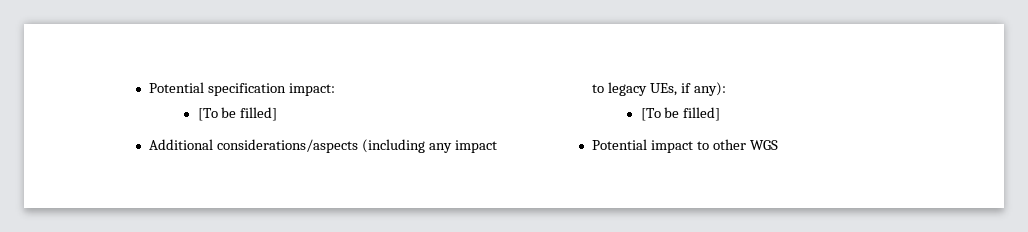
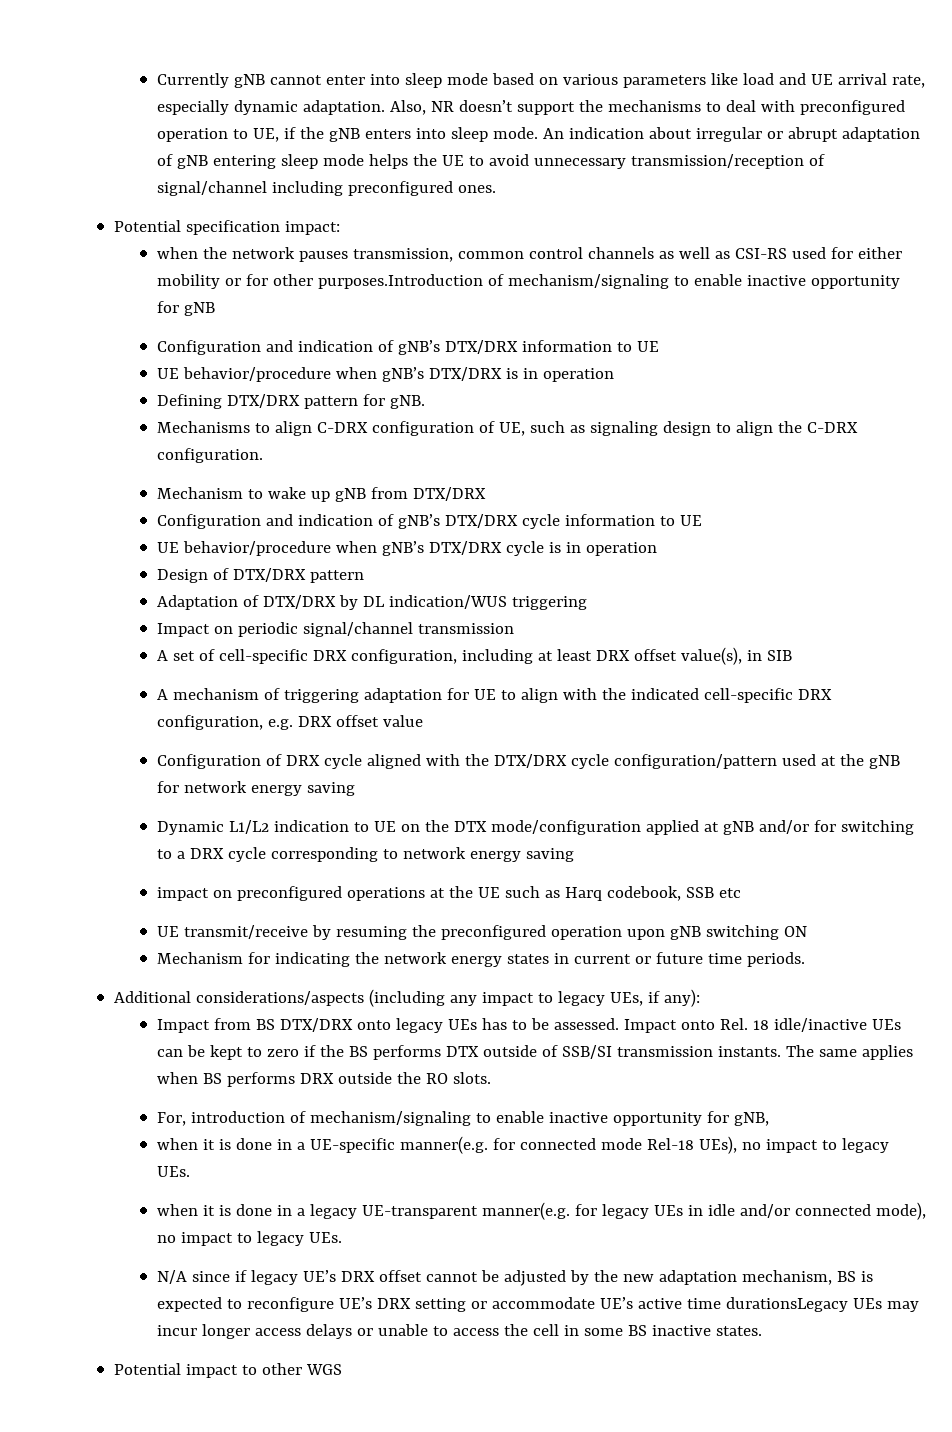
[149,82,336,96] [197,107,278,121] Potential specification impact: // [To be filled] -> [157,73,926,88] [157,100,906,115] [157,127,921,142] [157,154,826,169] [157,181,497,196] [113,220,340,235] [157,247,903,262] [157,274,901,289] [157,301,216,316] [157,340,660,355] [157,367,615,382] [157,394,426,409] [157,421,859,436] [157,448,264,463] [157,487,487,502] [157,514,703,529] [157,541,658,556] [157,568,365,583] [157,595,588,610] [157,622,515,637] [157,647,793,665] [157,688,833,703] [157,715,424,730] [157,754,901,769] [157,781,356,796] [157,820,915,835] [157,847,575,862] [157,886,742,901] [157,925,808,940] [157,952,806,967] Currently gNB cannot enter into sleep mode based on various parameters like load and UE arrival rate, especially dynamic adaptation. Also, NR doesn’t support the mechanisms to deal with preconfigured operation to UE, if the gNB enters into sleep mode. An indication about irregular or abrupt adaptation of gNB entering sleep mode helps the UE to avoid unnecessary transmission/reception of signal/channel including preconfigured ones. // Potential specification impact: // when the network pauses transmission, common control channels as well as CSI-RS used for either mobility or for other purposes.Introduction of mechanism/signaling to enable inactive opportunity for gNB // Configuration and indication of gNB’s DTX/DRX information to UE // UE behavior/procedure when gNB’s DTX/DRX is in operation // Defining DTX/DRX pattern for gNB. // Mechanisms to align C-DRX configuration of UE, such as signaling design to align the C-DRX configuration. // Mechanism to wake up gNB from DTX/DRX // Configuration and indication of gNB’s DTX/DRX cycle information to UE // UE behavior/procedure when gNB’s DTX/DRX cycle is in operation // Design of DTX/DRX pattern // Adaptation of DTX/DRX by DL indication/WUS triggering // Impact on periodic signal/channel transmission // A set of cell-specific DRX configuration, including at least DRX offset value(s), in SIB // A mechanism of triggering adaptation for UE to align with the indicated cell-specific DRX configuration, e.g. DRX offset value // Configuration of DRX cycle aligned with the DTX/DRX cycle configuration/pattern used at the gNB for network energy saving // Dynamic L1/L2 indication to UE on the DTX mode/configuration applied at gNB and/or for switching to a DRX cycle corresponding to network energy saving // impact on preconfigured operations at the UE such as Harq codebook, SSB etc // UE transmit/receive by resuming the preconfigured operation upon gNB switching ON // Mechanism for indicating the network energy states in current or future time periods.
[640,107,721,121] [To be filled] -> [157,1018,902,1033] [157,1045,914,1060] [157,1072,492,1087] [157,1111,770,1126] [157,1136,890,1154] [157,1166,191,1177] [157,1202,927,1220] [157,1231,343,1246] [157,1270,874,1286] [157,1297,920,1312] [157,1324,763,1339] Impact from BS DTX/DRX onto legacy UEs has to be assessed. Impact onto Rel. 18 idle/inactive UEs can be kept to zero if the BS performs DTX outside of SSB/SI transmission instants. The same applies when BS performs DRX outside the RO slots. // For, introduction of mechanism/signaling to enable inactive opportunity for gNB, // when it is done in a UE-specific manner(e.g. for connected mode Rel-18 UEs), no impact to legacy UEs. // when it is done in a legacy UE-transparent manner(e.g. for legacy UEs in idle and/or connected mode), no impact to legacy UEs. // N/A since if legacy UE’s DRX offset cannot be adjusted by the new adaptation mechanism, BS is expected to reconfigure UE’s DRX setting or accommodate UE’s active time durationsLegacy UEs may incur longer access delays or unable to access the cell in some BS inactive states.

